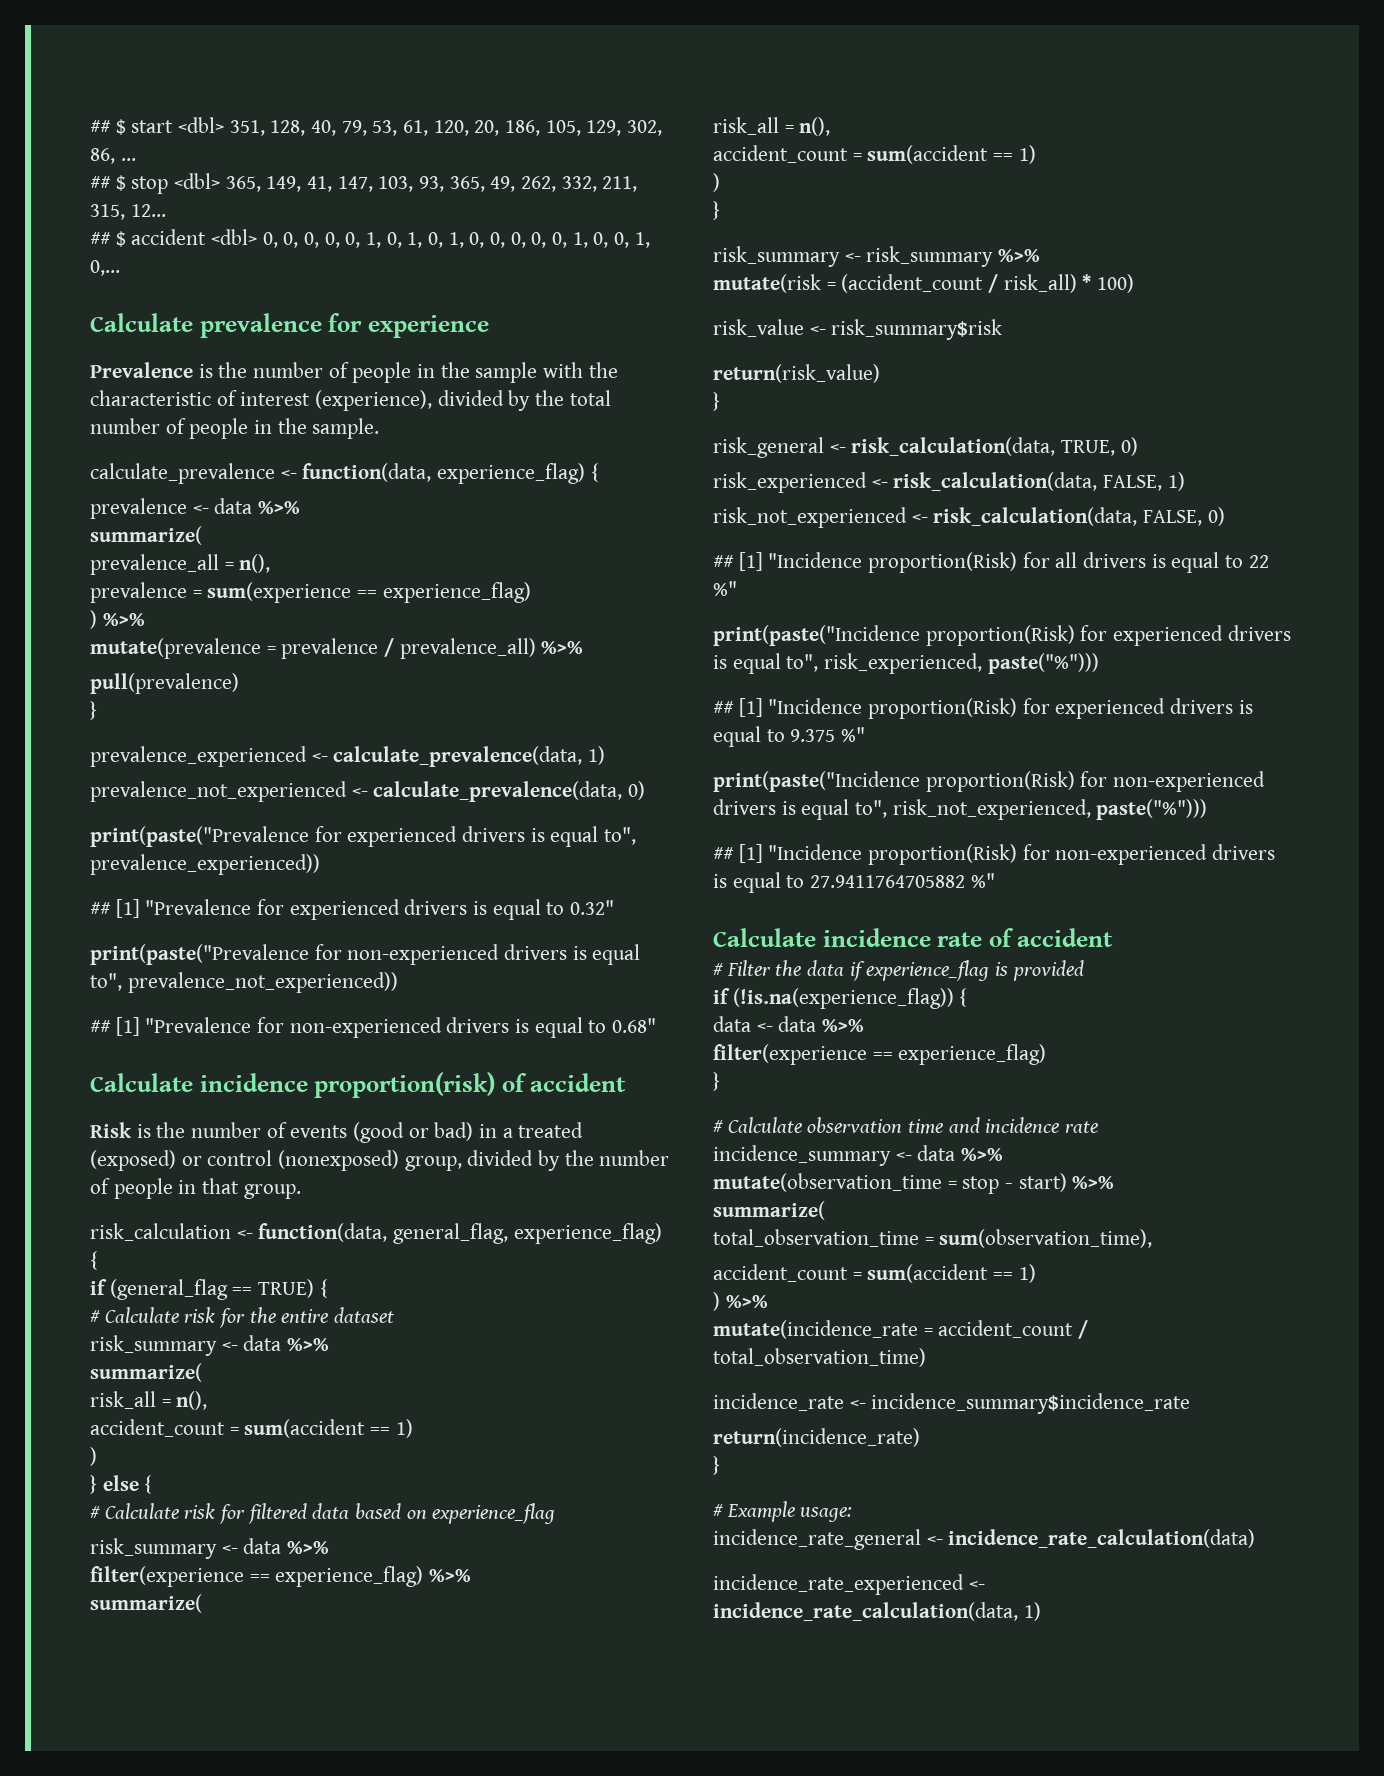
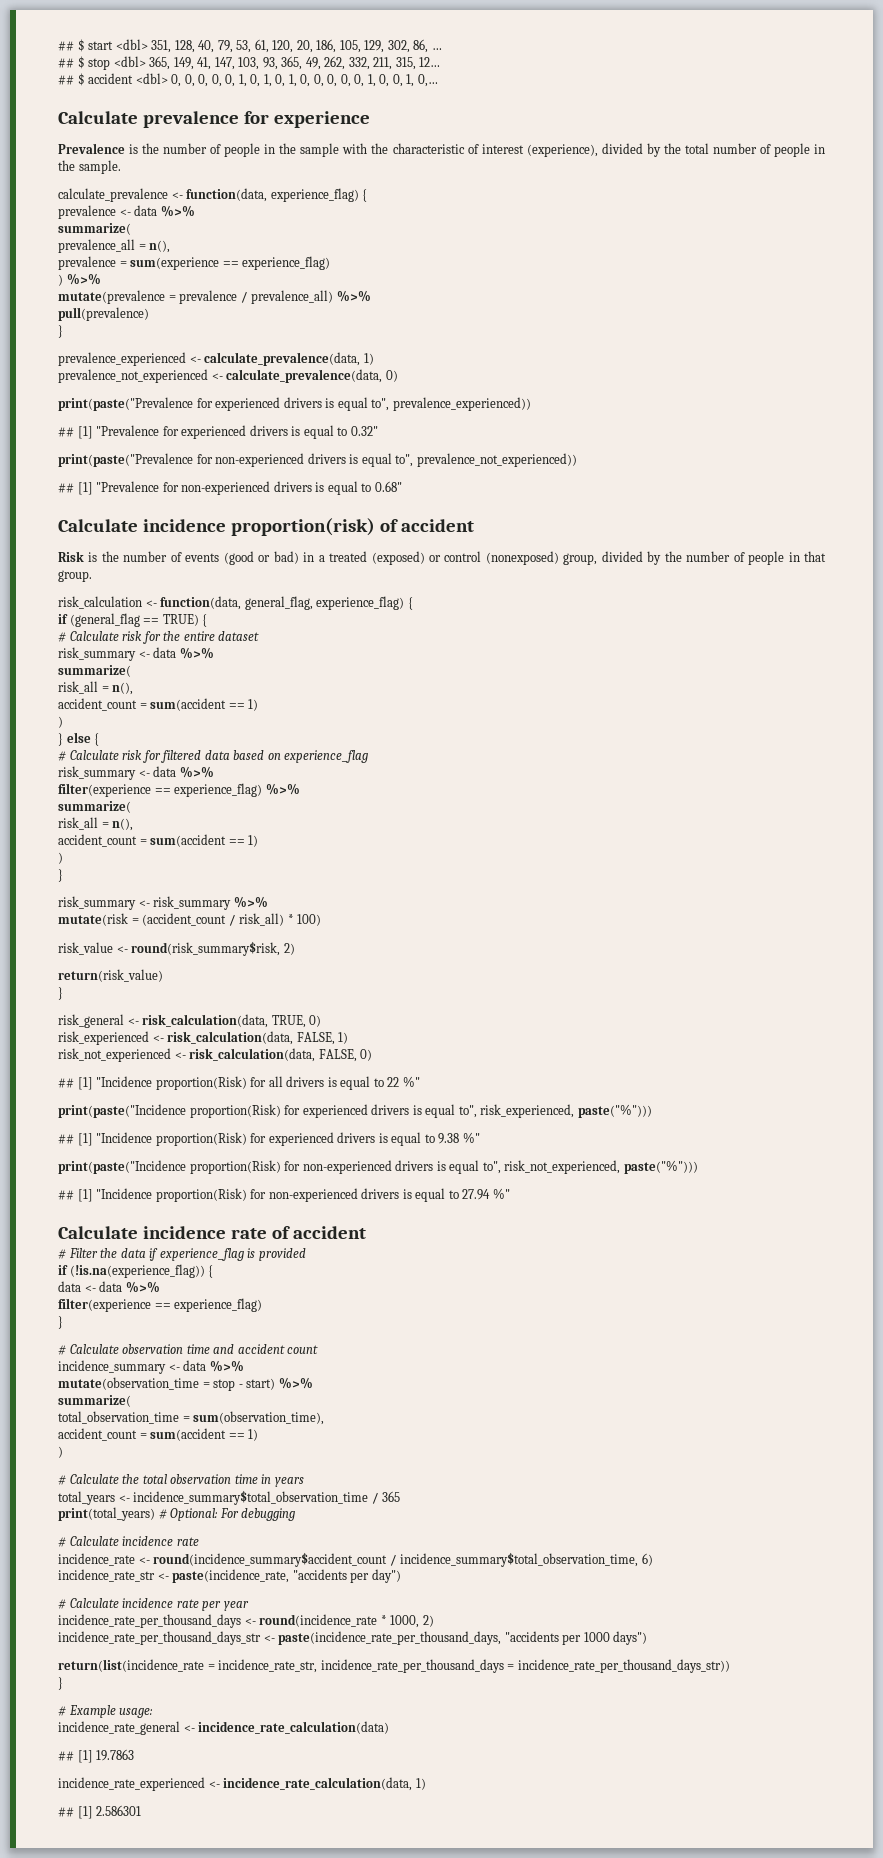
[831,319,1003,340] risk_summary$risk -> [131,941,295,956] round(risk_summary$risk, 2)
[790,729,836,742] 9.375 -> [438,1133,460,1144] 9.38
[810,875,966,888] 27.9411764705882 -> [462,1189,491,1200] 27.94
[985,1117,1099,1133] incidence rate -> [237,1344,319,1354] accident count
[725,1295,768,1308] [713,1320,1089,1339] [713,1348,926,1367] [713,1393,1191,1414] [713,1428,920,1447] %>% // mutate(incidence_rate = accident_count / total_observation_time) // incidence_rate <- incidence_summary$incidence_rate // return(incidence_rate) -> [58,1474,304,1487] [58,1490,401,1505] [58,1507,296,1521] [58,1536,199,1547] [58,1552,653,1567] [58,1569,401,1583] [58,1598,249,1611] [58,1614,434,1628] [58,1631,648,1645] [58,1659,730,1673] // # Calculate the total observation time in years // total_years <- incidence_summary$total_observation_time / 365 // print(total_years) # Optional: For debugging // # Calculate incidence rate // incidence_rate <- round(incidence_summary$accident_count / incidence_summary$total_observation_time, 6) // incidence_rate_str <- paste(incidence_rate, "accidents per day") // # Calculate incidence rate per year // incidence_rate_per_thousand_days <- round(incidence_rate * 1000, 2) // incidence_rate_per_thousand_days_str <- paste(incidence_rate_per_thousand_days, "accidents per 1000 days") // return(list(incidence_rate = incidence_rate_str, incidence_rate_per_thousand_days = incidence_rate_per_thousand_days_str))
(1256, 1538) none -> [58,1749,135,1763] // ## [1] 19.7863
(1041, 1611) none -> [58,1805,142,1819] // ## [1] 2.586301

